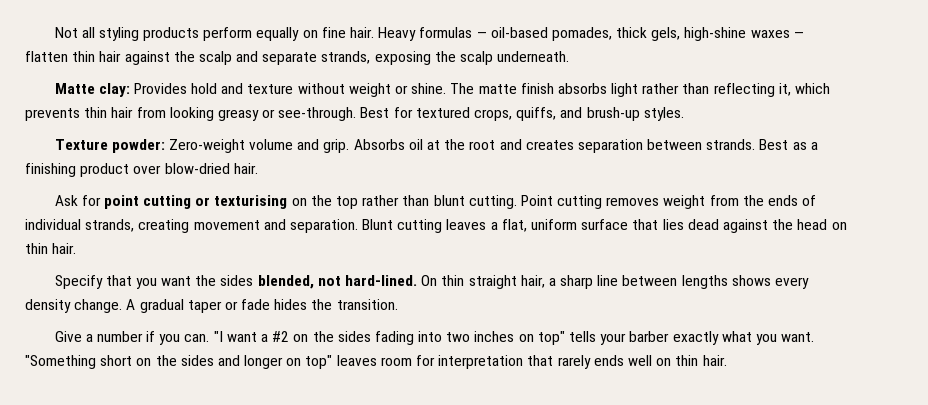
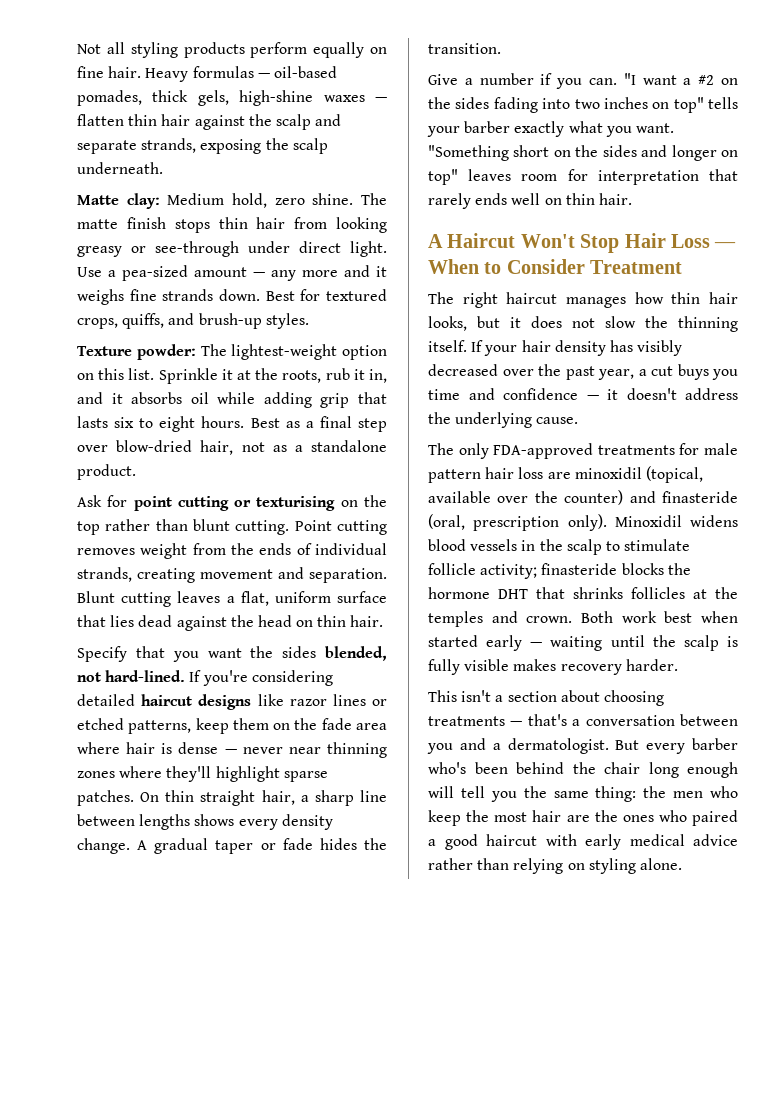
[133,83,831,97] [25,108,80,121] Provides hold and texture without weight or shine. The matte finish absorbs light rather than reflecting it, which prevents -> [167,193,387,208] [77,217,210,233] Medium hold, zero shine. The matte finish stops
[278,107,357,121] see-through. -> [155,241,387,257] [77,265,387,281] [77,289,260,305] see-through under direct light. Use a pea-sized amount — any more and it weighs fine strands down.
[168,139,818,153] [25,163,258,177] Zero-weight volume and grip. Absorbs oil at the root and creates separation between strands. Best as a finishing product over blow-dried hair. -> [200,344,387,360] [77,368,387,384] [77,392,387,408] [77,416,387,432] [77,440,387,455] [77,464,136,480] The lightest-weight option on this list. Sprinkle it at the roots, rub it in, and it absorbs oil while adding grip that lasts six to eight hours. Best as a final step over blow-dried hair, not as a standalone product.
(418, 280) none -> [189,670,333,686] [77,694,387,710] [77,718,387,734] [77,742,387,758] [77,766,328,782] [77,790,134,806] If you're considering detailed haircut designs like razor lines or etched patterns, keep them on the fade area where hair is dense — never near thinning zones where they'll highlight sparse patches.
(727, 360) none -> [428,233,737,253] [428,259,683,274] [428,292,738,308] [428,316,738,332] [428,340,683,356] [428,364,738,380] [428,388,738,400] [428,412,579,428] [428,443,738,459] [428,466,703,483] [428,490,738,505] [428,514,738,531] [428,539,691,555] [428,563,691,579] [428,587,738,599] [428,611,738,627] [428,635,738,651] [428,659,678,675] [428,690,664,706] [428,714,738,726] [427,738,738,754] [428,762,738,778] [428,786,738,802] [428,810,738,826] [428,834,738,850] [428,858,682,874] // A Haircut Won't Stop Hair Loss — When to Consider Treatment // The right haircut manages how thin hair looks, but it does not slow the thinning itself. If your hair density has visibly decreased over the past year, a cut buys you time and confidence — it doesn't address the underlying cause. // The only FDA-approved treatments for male pattern hair loss are minoxidil (topical, available over the counter) and finasteride (oral, prescription only). Minoxidil widens blood vessels in the scalp to stimulate follicle activity; finasteride blocks the hormone DHT that shrinks follicles at the temples and crown. Both work best when started early — waiting until the scalp is fully visible makes recovery harder. // This isn't a section about choosing treatments — that's a conversation between you and a dermatologist. But every barber who's been behind the chair long enough will tell you the same thing: the men who keep the most hair are the ones who paired a good haircut with early medical advice rather than relying on styling alone.

